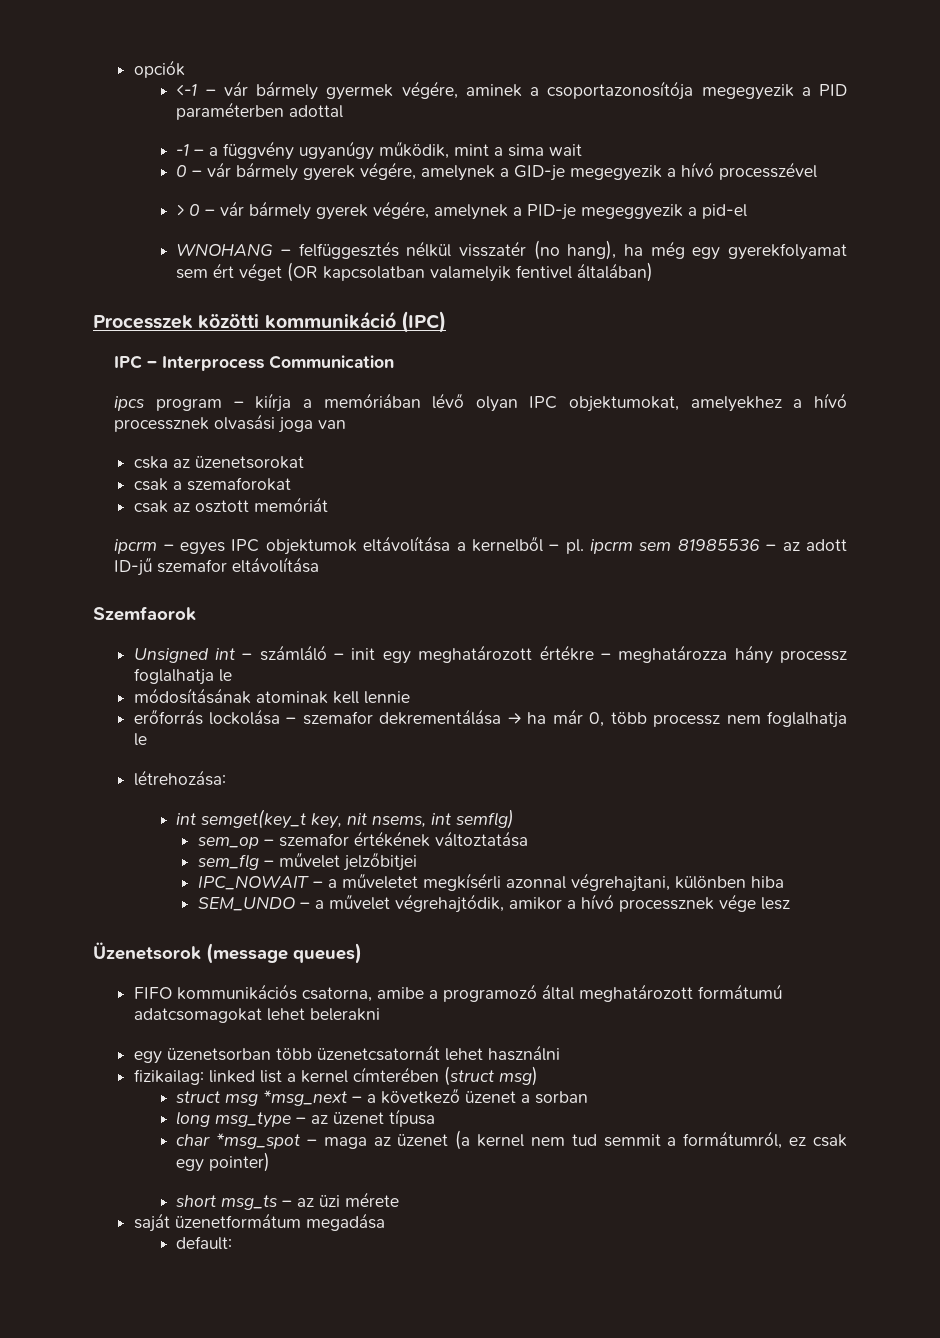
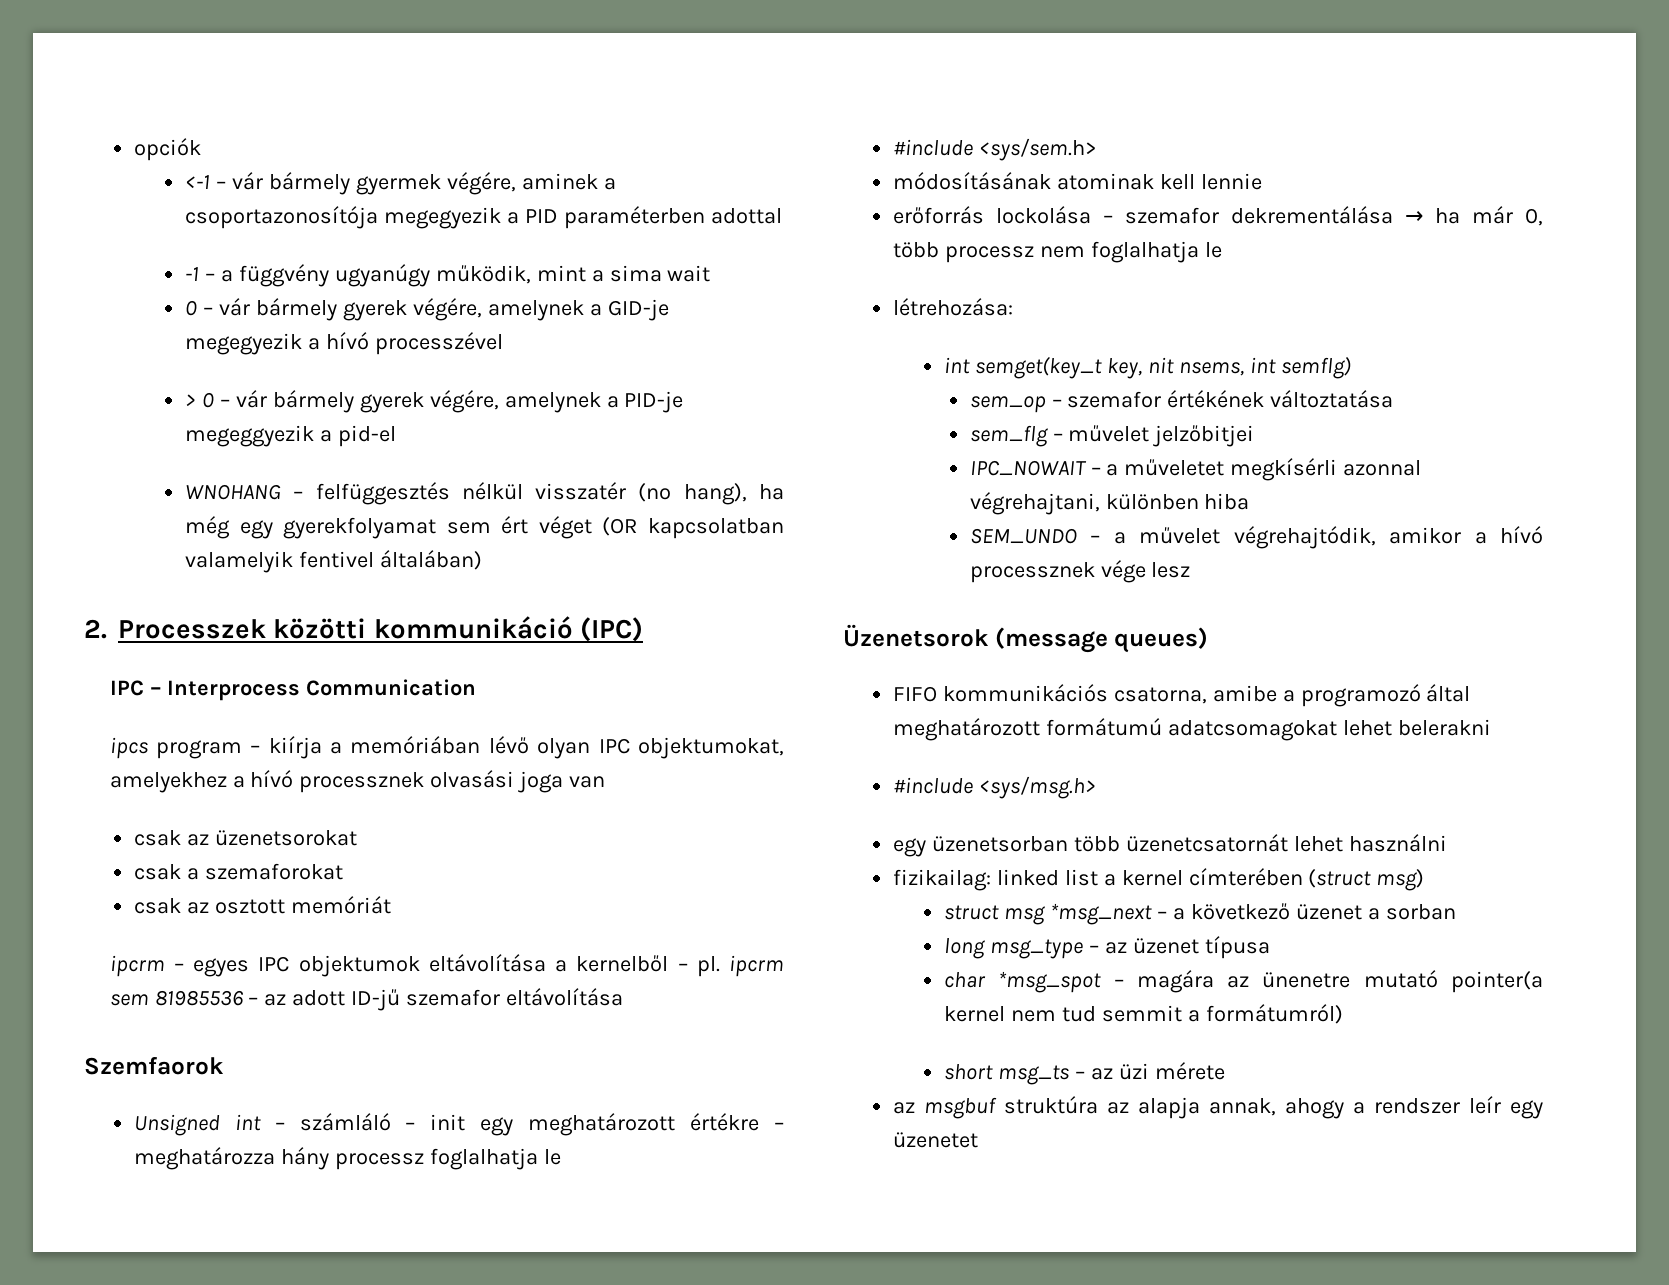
(654, 272) none -> [84,619,107,639] 2.
[133,456,168,469] cska -> [133,830,181,846] csak
(232, 675) none -> [892,138,1097,161] // #include <sys/sem.h>
(380, 1014) none -> [892,776,1096,799] // #include <sys/msg.h>
[323,1130,471,1150] maga az üzenet (a -> [1136,970,1543,993] magára az ünenetre mutató pointer(a
[683,1131,847,1149] [176,1152,271,1172] formátumról, ez csak egy pointer) -> [1205,1004,1343,1024] formátumról)
[133,1213,385,1232] [176,1236,233,1250] saját üzenetformátum megadása // default: -> [892,1096,1543,1119] [892,1132,978,1148] az msgbuf struktúra az alapja annak, ahogy a rendszer leír egy üzenetet

